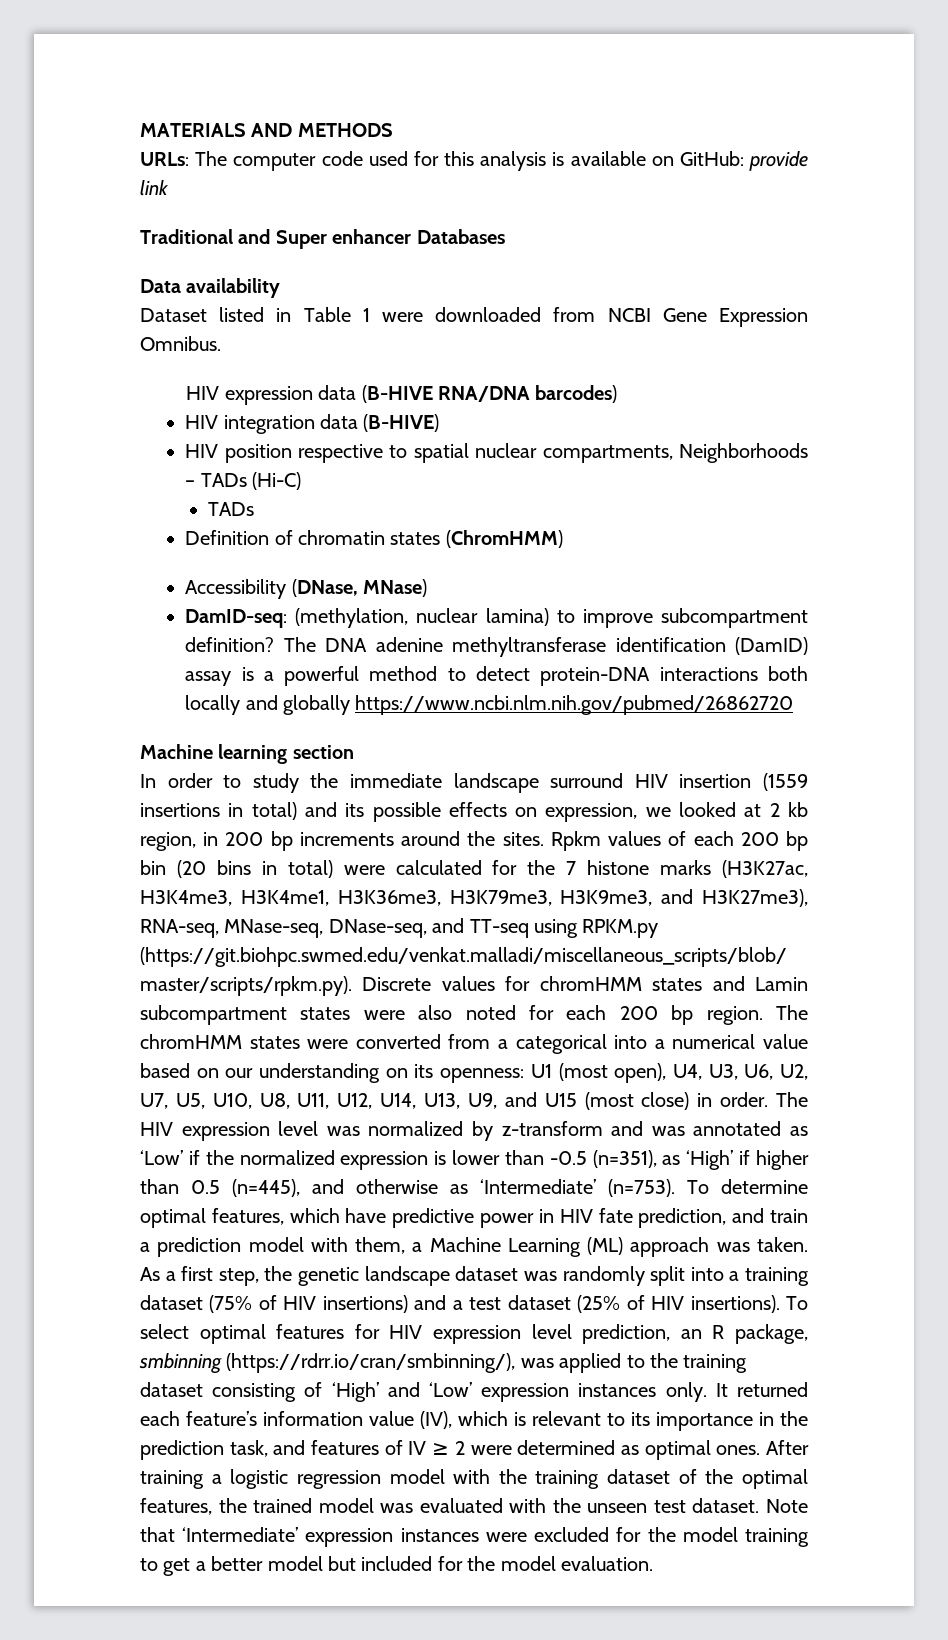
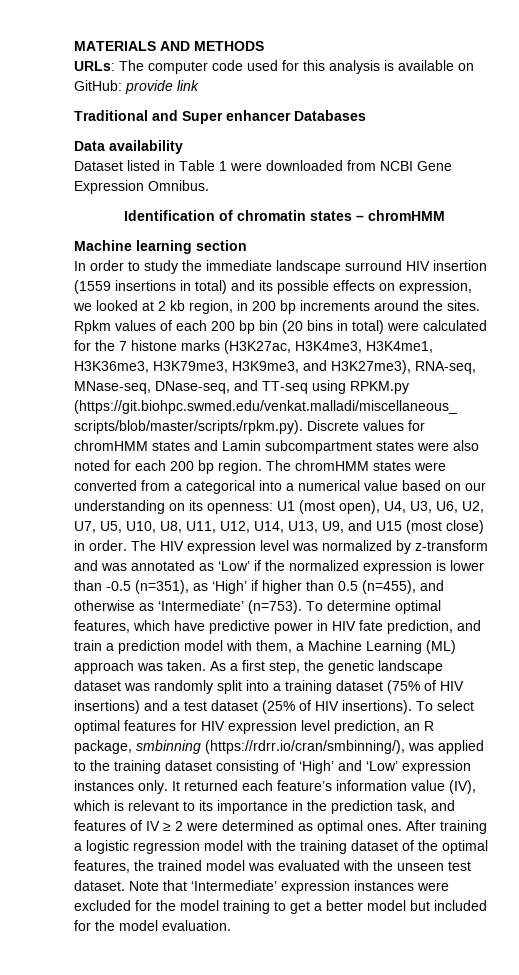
[186,385,618,405] [185,414,440,434] [185,443,808,463] [185,472,302,490] [208,502,255,516] [185,530,563,548] [185,579,428,599] [185,608,808,628] [185,637,808,657] [185,666,808,686] [185,695,794,715] HIV expression data (B-HIVE RNA/DNA barcodes) // HIV integration data (B-HIVE) // HIV position respective to spatial nuclear compartments, Neighborhoods – TADs (Hi-C) // TADs // Definition of chromatin states (ChromHMM) // Accessibility (DNase, MNase) // DamID-seq: (methylation, nuclear lamina) to improve subcompartment definition? The DNA adenine methyltransferase identification (DamID) assay is a powerful method to detect protein-DNA interactions both locally and globally https://www.ncbi.nlm.nih.gov/pubmed/26862720 -> [123,210,445,221] Identification of chromatin states – chromHMM
[232,1179,301,1197] (n=445), -> [362,580,416,594] (n=455),

